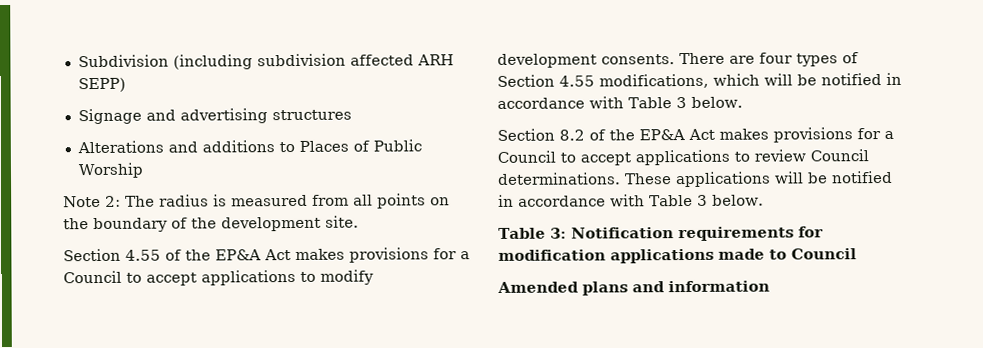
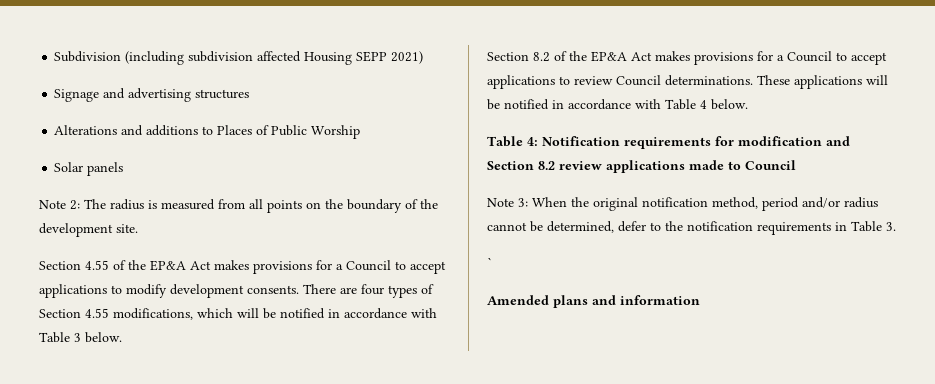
[416,54,454,66] [77,77,126,93] ARH SEPP) -> [304,51,424,65] Housing SEPP 2021)
(144, 170) none -> [54,162,124,176] // Solar panels
[696,194,708,206] 3 -> [700,100,707,109] 4
[549,227,567,239] 3: -> [527,137,538,146] 4:
(606, 255) none -> [826,136,850,146] [487,161,602,170] and Section 8.2 review
(857, 254) none -> [487,197,878,211] [487,221,896,235] [487,257,492,268] // Note 3: When the original notification method, period and/or radius cannot be determined, defer to the notification requirements in Table 3. // `

